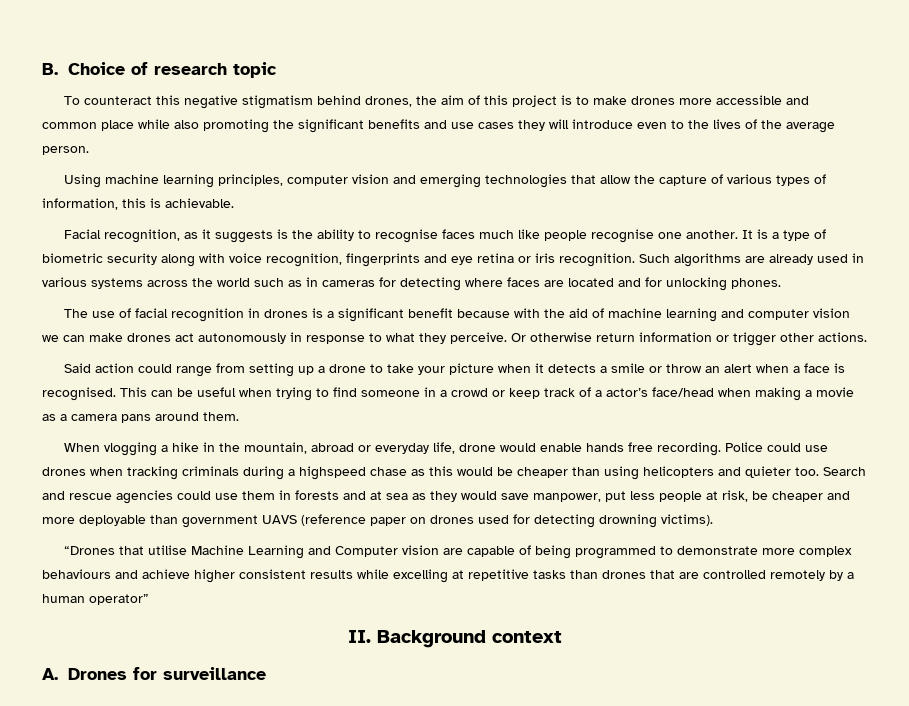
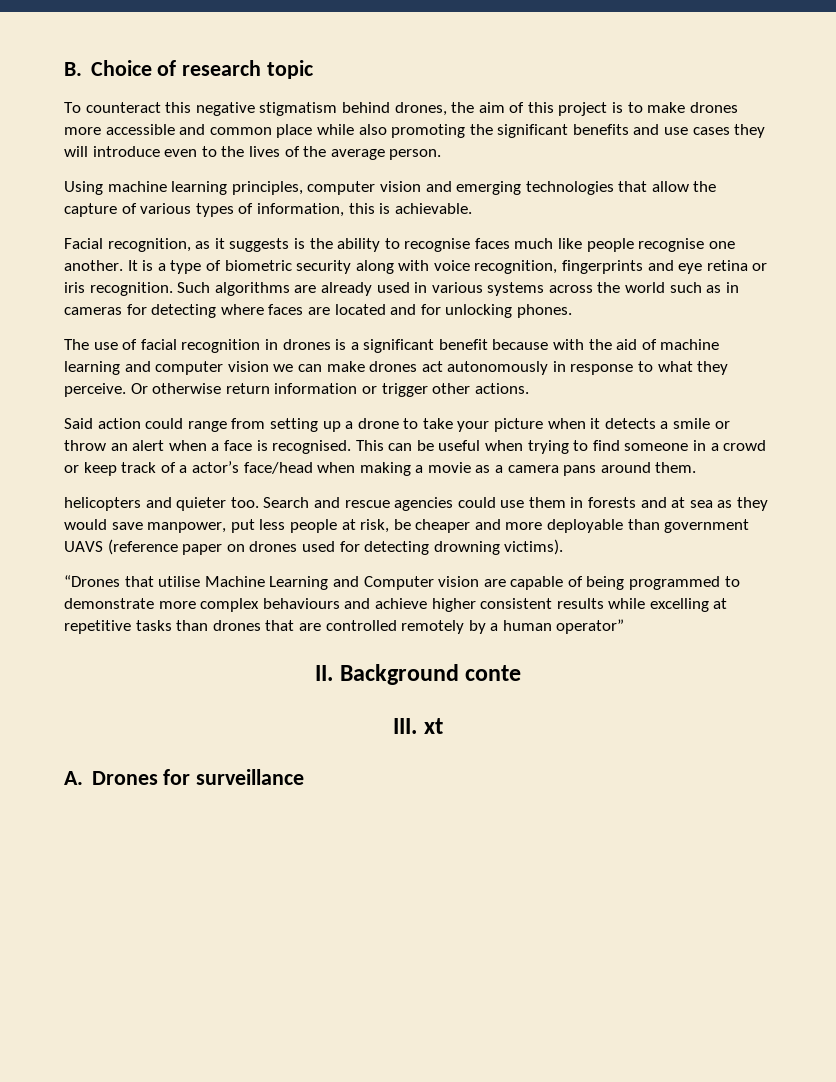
[63,442,828,456] [42,466,639,480] When vlogging a hike in the mountain, abroad or everyday life, drone would enable hands free recording. Police could use drones when tracking criminals during a highspeed chase as this would be cheaper than using -> (697, 467) none
[491,631,562,643] context -> [464,665,521,681] [393,718,443,734] conte // III. xt

